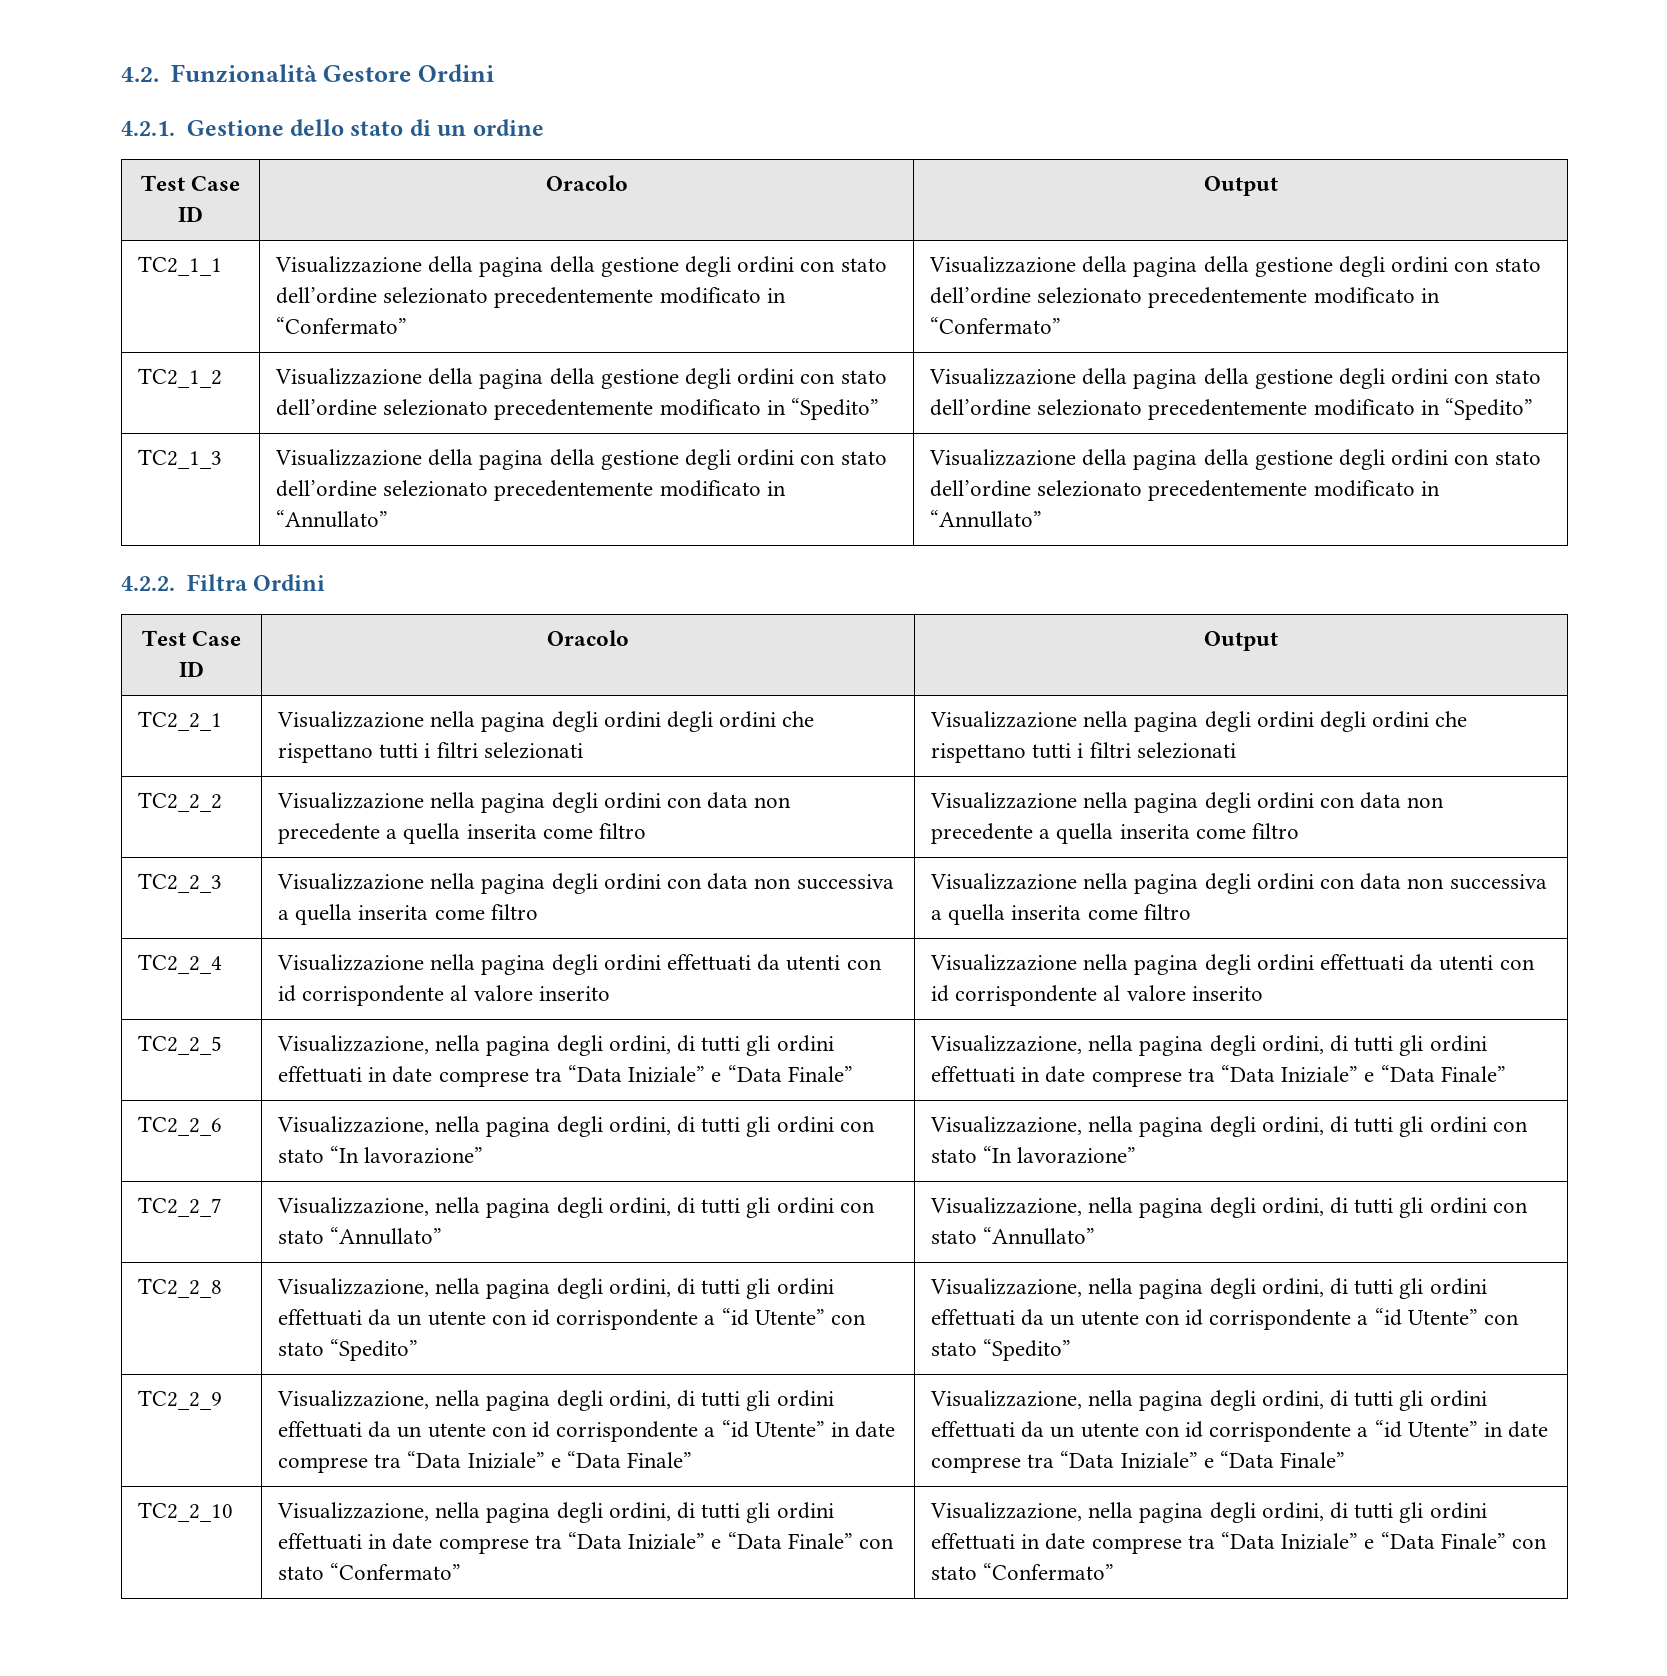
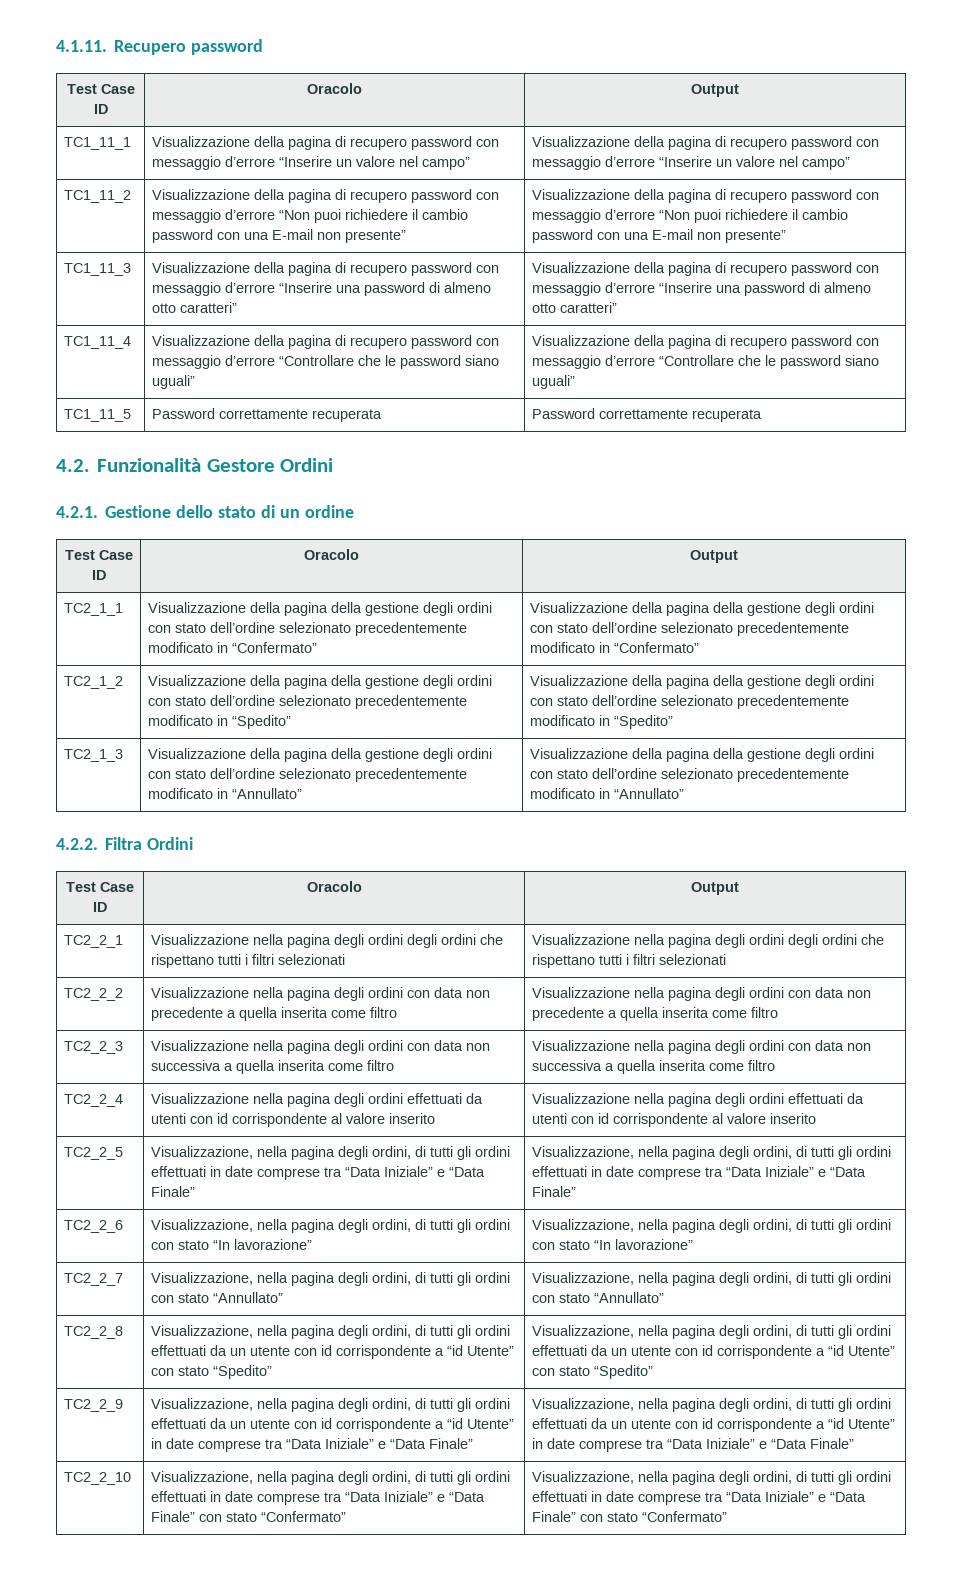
(121, 74) none -> [56,39,264,55] [66,84,135,94] [93,104,108,114] [307,83,362,94] [691,84,739,97] [63,137,131,150] [151,136,499,150] [151,156,470,170] [531,136,879,150] [531,156,850,170] [63,190,131,203] [151,189,499,203] [151,209,468,223] [151,229,406,243] [531,189,879,203] [531,209,848,223] [531,229,786,243] [63,263,131,276] [151,262,499,276] [151,282,491,296] [151,302,237,313] [531,262,879,276] [531,282,871,296] [531,302,617,313] [63,336,131,349] [151,335,499,349] [151,355,499,369] [151,375,195,389] [531,335,879,349] [531,355,879,369] [531,375,575,389] [63,409,131,422] [151,408,382,422] [531,408,762,422] 4.1.11. Recupero password // Test Case ID | Oracolo | Output // TC1_11_1 | Visualizzazione della pagina di recupero password con messaggio d’errore “Inserire un valore nel campo” | Visualizzazione della pagina di recupero password con messaggio d’errore “Inserire un valore nel campo” // TC1_11_2 | Visualizzazione della pagina di recupero password con messaggio d’errore “Non puoi richiedere il cambio password con una E-mail non presente” | Visualizzazione della pagina di recupero password con messaggio d’errore “Non puoi richiedere il cambio password con una E-mail non presente” // TC1_11_3 | Visualizzazione della pagina di recupero password con messaggio d’errore “Inserire una password di almeno otto caratteri” | Visualizzazione della pagina di recupero password con messaggio d’errore “Inserire una password di almeno otto caratteri” // TC1_11_4 | Visualizzazione della pagina di recupero password con messaggio d’errore “Controllare che le password siano uguali” | Visualizzazione della pagina di recupero password con messaggio d’errore “Controllare che le password siano uguali” // TC1_11_5 | Password correttamente recuperata | Password correttamente recuperata //

